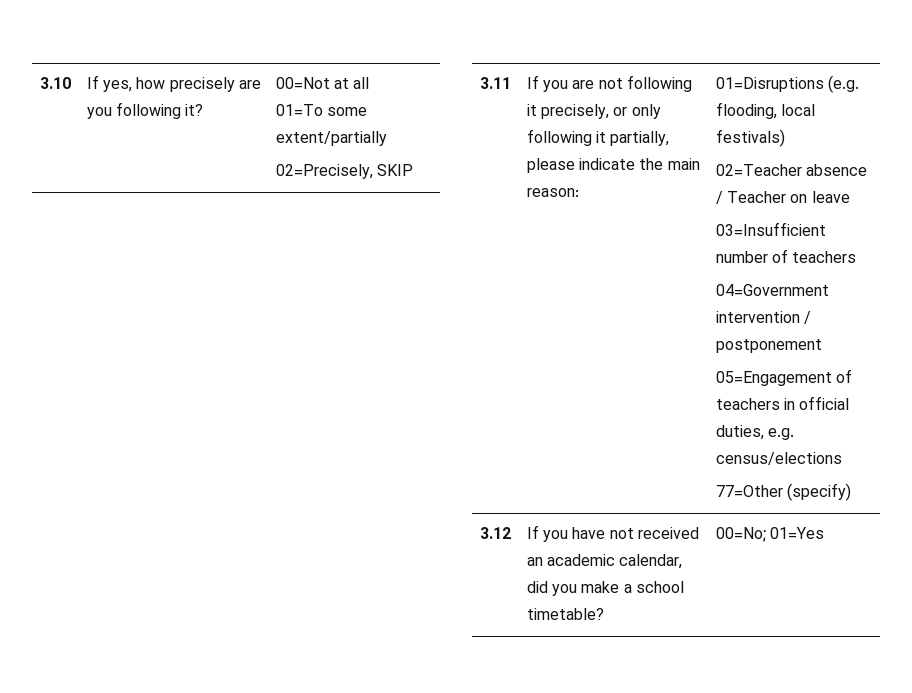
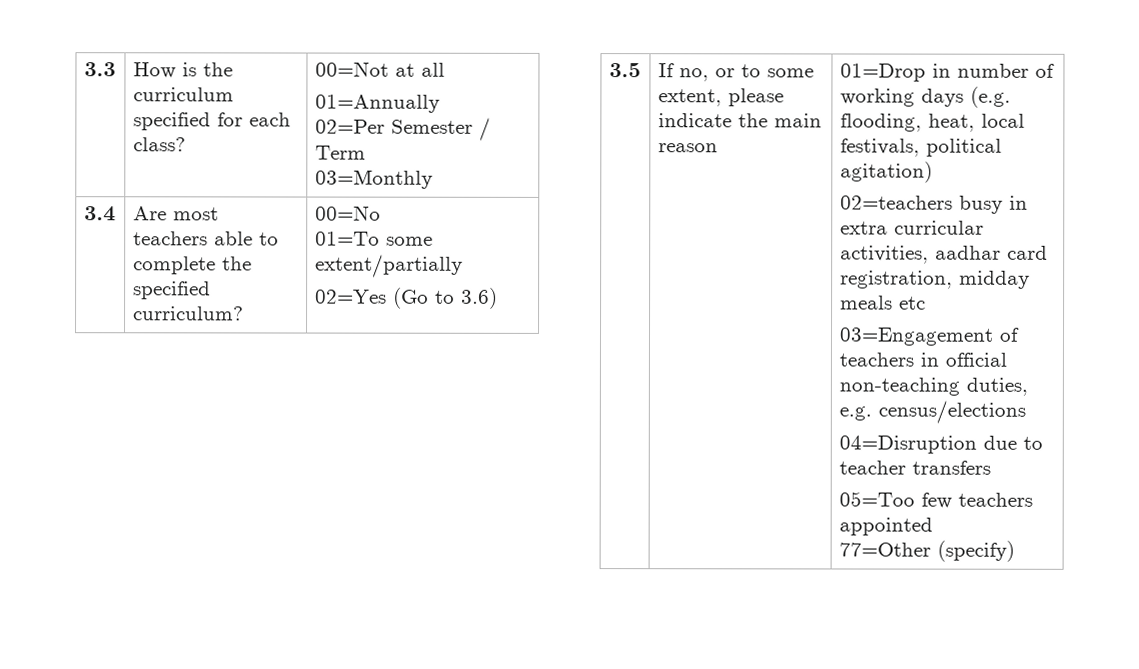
[39,77,71,89] [86,75,261,92] [86,102,204,119] [275,77,370,89] [275,104,368,116] [275,131,387,146] [275,164,414,179] [479,77,511,89] [526,75,692,92] [526,104,661,119] [526,129,670,146] [526,158,700,173] [526,188,579,197] [715,75,860,93] [715,102,816,119] [715,129,785,147] [715,164,868,176] [715,191,850,204] [715,222,826,236] [715,249,857,263] [715,284,829,296] [715,311,812,324] [715,339,822,353] [715,371,832,386] 3.10 | If yes, how precisely are you following it? | 00=Not at all // 01=To some extent/partially // 02=Precisely, SKIP // 3.11 | If you are not following it precisely, or only following it partially, please indicate the main reason: | 01=Disruptions (e.g. flooding, local festivals) // 02=Teacher absence / Teacher on leave // 03=Insufficient number of teachers // 04=Government intervention / postponement // 05=Engagement -> [83,62,116,77] [132,62,233,79] [132,87,234,102] [132,112,291,131] [132,137,186,152] [314,61,445,77] [314,94,440,113] [314,117,491,141] [314,145,366,160] [314,169,433,189] [83,206,116,222] [132,206,219,221] [132,231,279,246] [132,256,252,275] [132,281,211,300] [132,306,244,321] [314,205,381,221] [314,231,433,246] [314,254,463,278] [314,287,498,309] [608,63,641,78] [657,63,814,82] [657,88,784,107] [657,113,822,128] [657,143,718,153] [839,63,1055,82] [839,86,1011,108] [839,113,1025,132] [839,138,1002,157] [839,161,933,183] [839,195,1028,214] [839,220,984,235] [839,245,1048,264] [839,270,1030,289] [839,295,926,310] [838,327,994,346] 3.3 | How is the curriculum specified for each class? | 00=Not at all // 01=Annually // 02=Per Semester / Term // 03=Monthly // 3.4 | Are most teachers able to complete the specified curriculum? | 00=No // 01=To some extent/partially // 02=Yes (Go to 3.6) // 3.5 | If no, or to some extent, please indicate the main reason | 01=Drop in number of working days (e.g. flooding, heat, local festivals, political agitation) // 02=teachers busy in extra curricular activities, aadhar card registration, midday meals etc // 03=Engagement
(850, 403) none -> [838,377,960,396] non-teaching
[715,483,852,501] [479,527,511,539] [526,525,699,542] [526,554,683,569] [526,581,684,596] [526,608,604,620] [715,527,825,542] 77=Other (specify) // 3.12 | If you have not received an academic calendar, did you make a school timetable? | 00=No; 01=Yes -> [838,435,1043,454] [838,460,991,475] [838,491,1033,509] [838,517,933,536] [838,540,1015,562] 04=Disruption due to teacher transfers // 05=Too few teachers appointed // 77=Other (specify)

